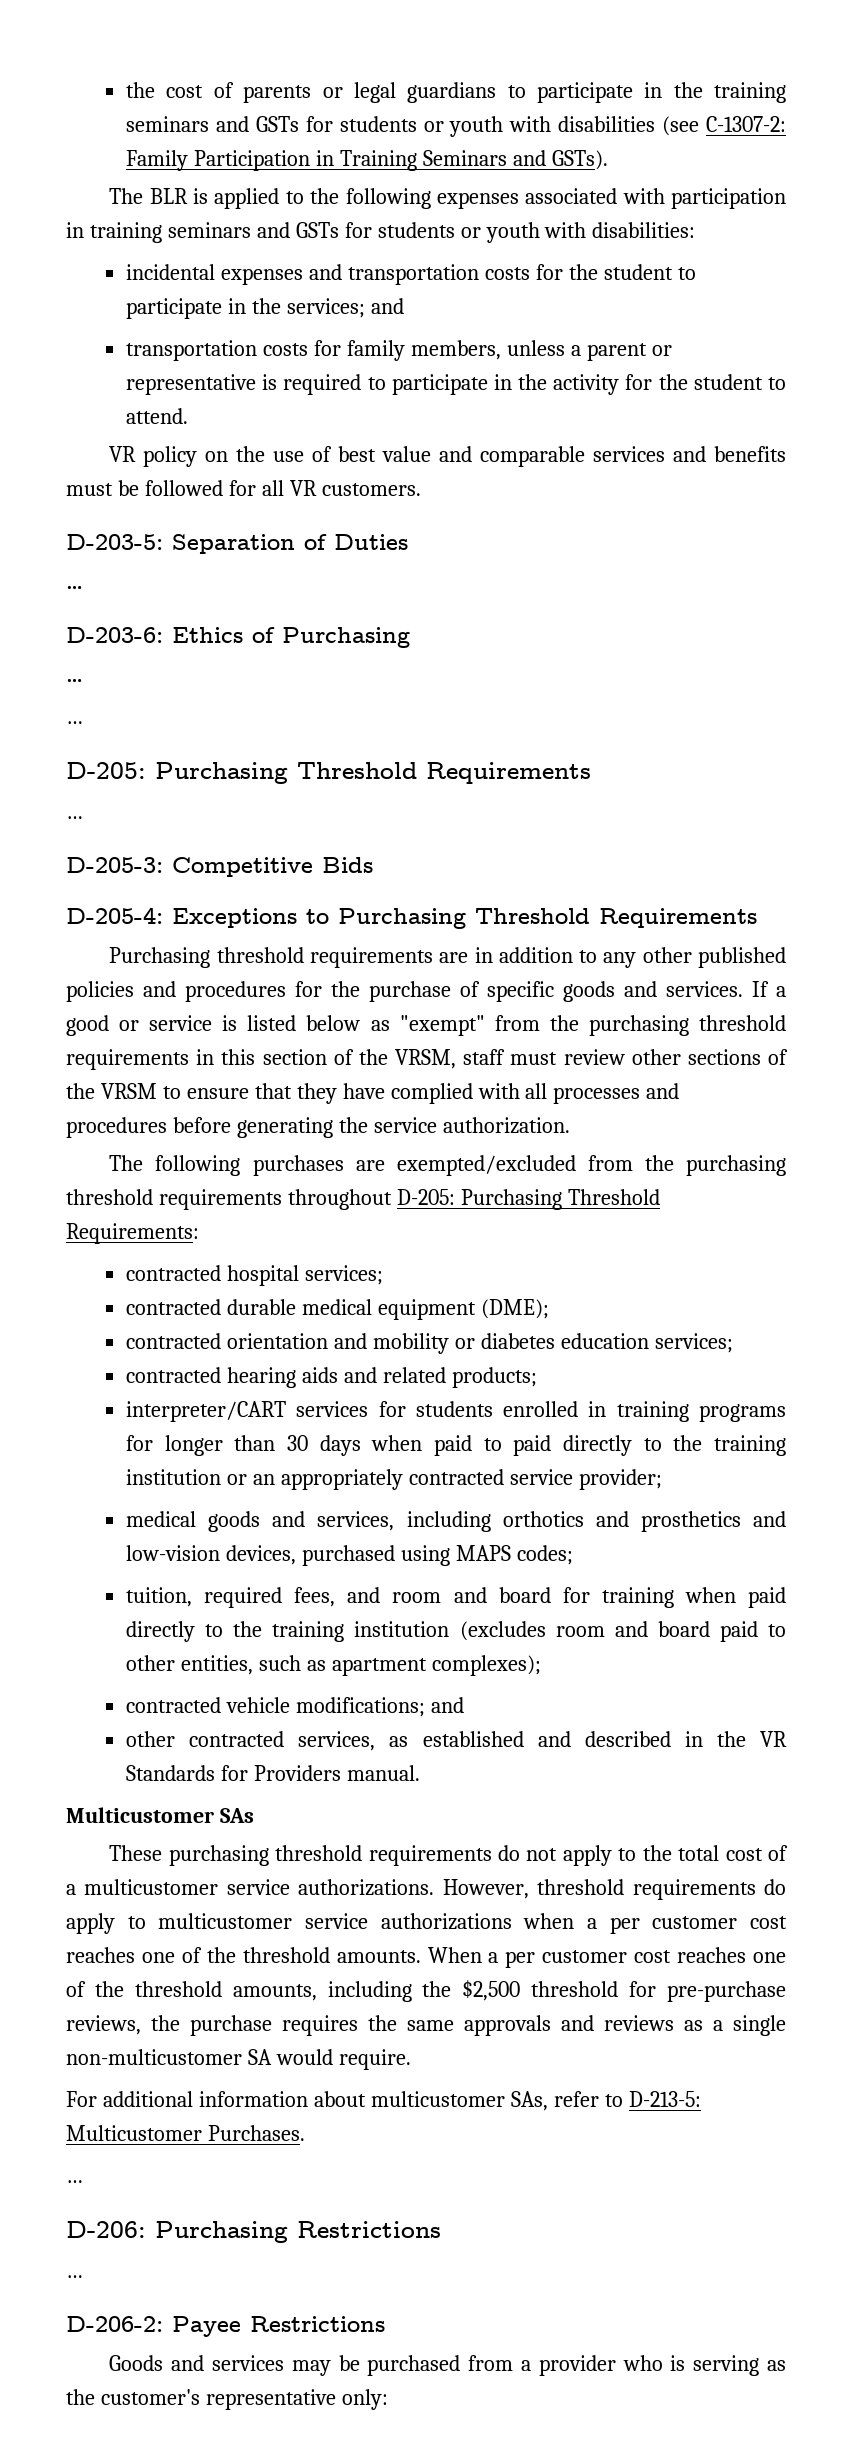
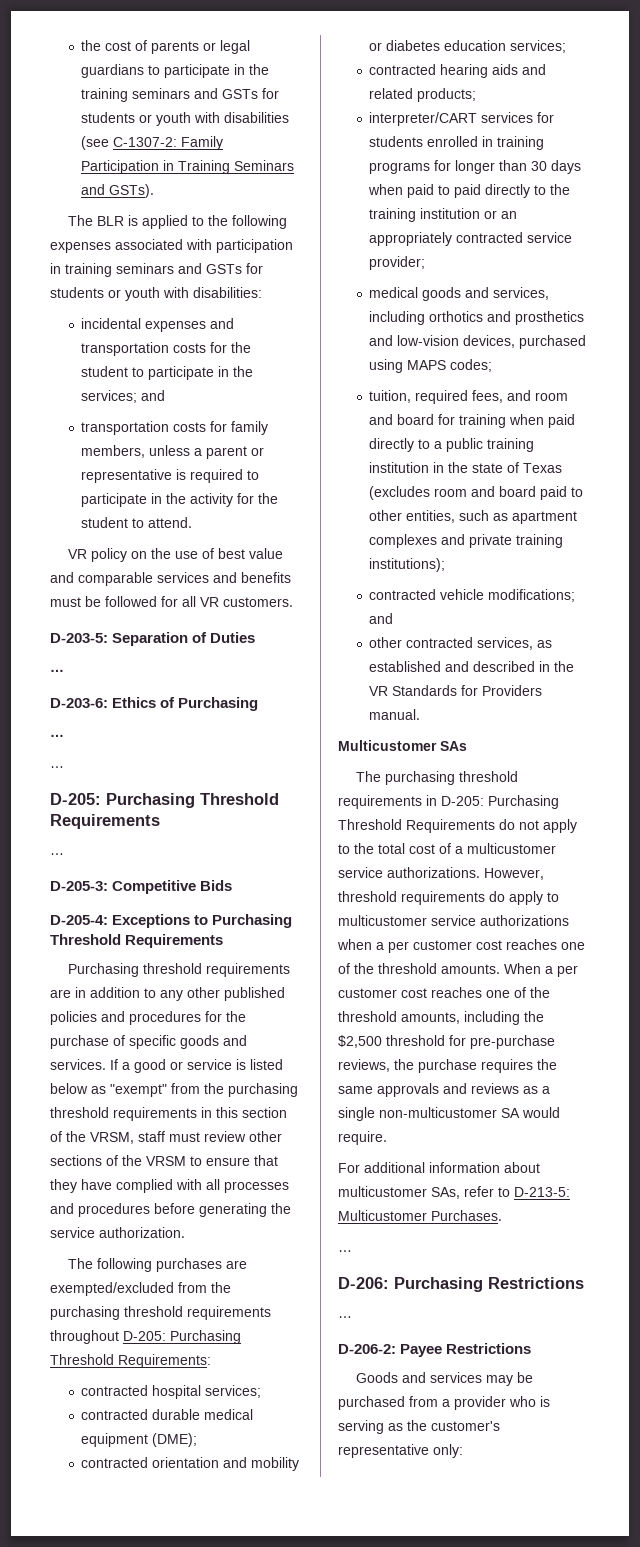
[233,1621,450,1642] the training institution -> [434,438,535,452] [369,462,563,473] a public training institution in the state of Texas
[431,1655,541,1676] complexes); -> [369,534,564,548] [369,558,446,572] complexes and private training institutions);
[109,1845,492,1866] These purchasing threshold requirements -> [356,771,519,785] [338,795,559,809] [338,819,495,833] The purchasing threshold requirements in D-205: Purchasing Threshold Requirements

